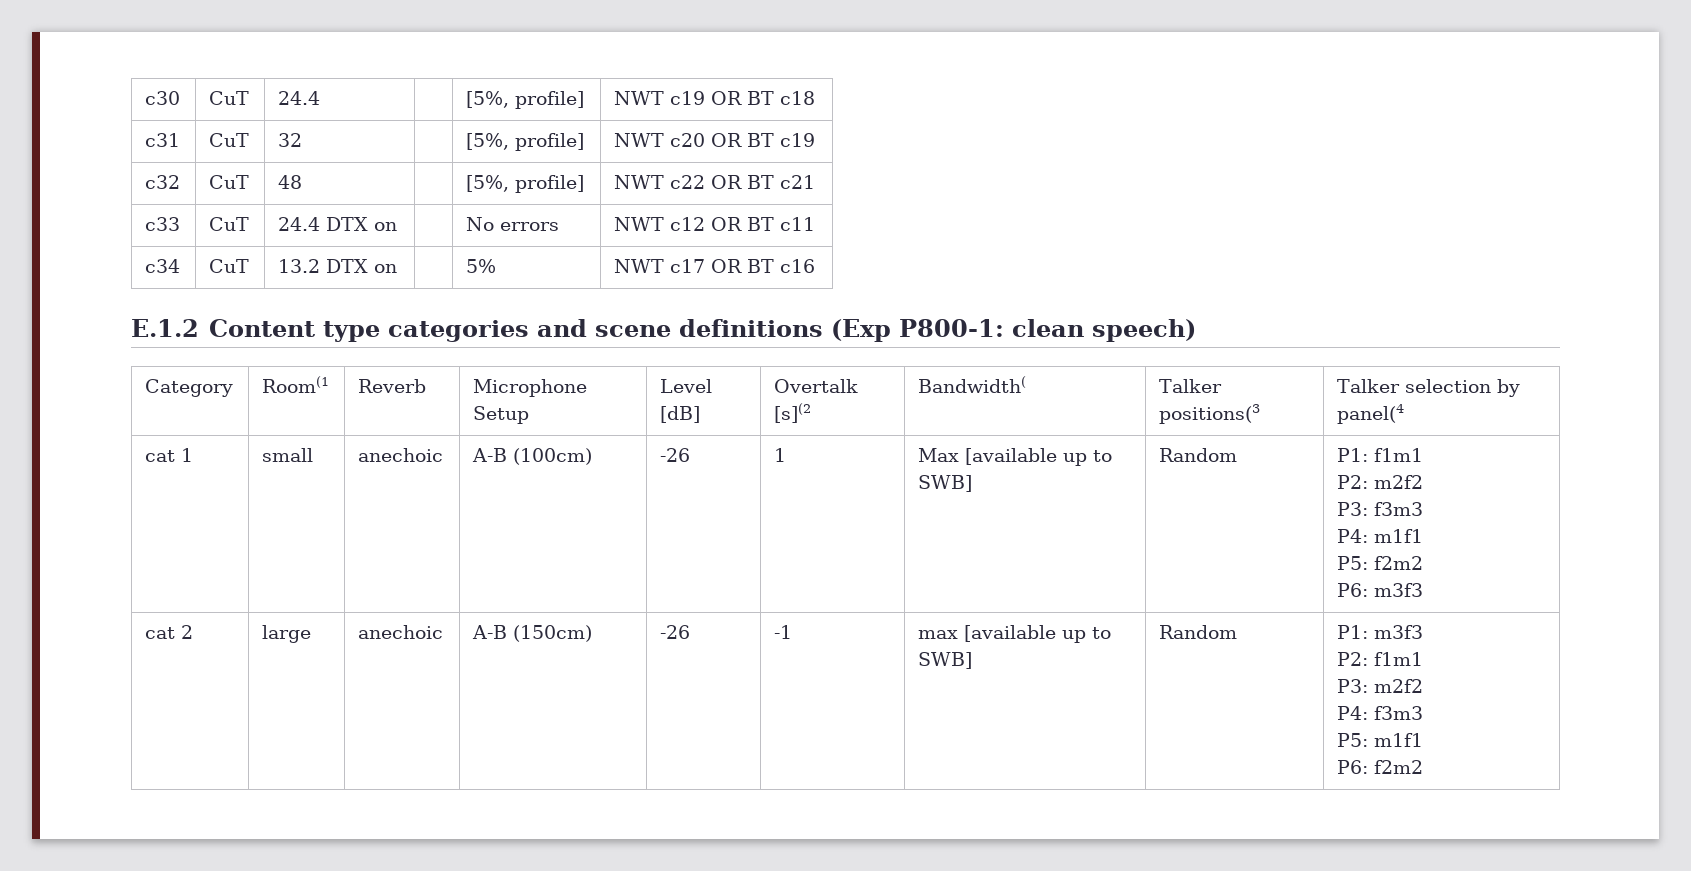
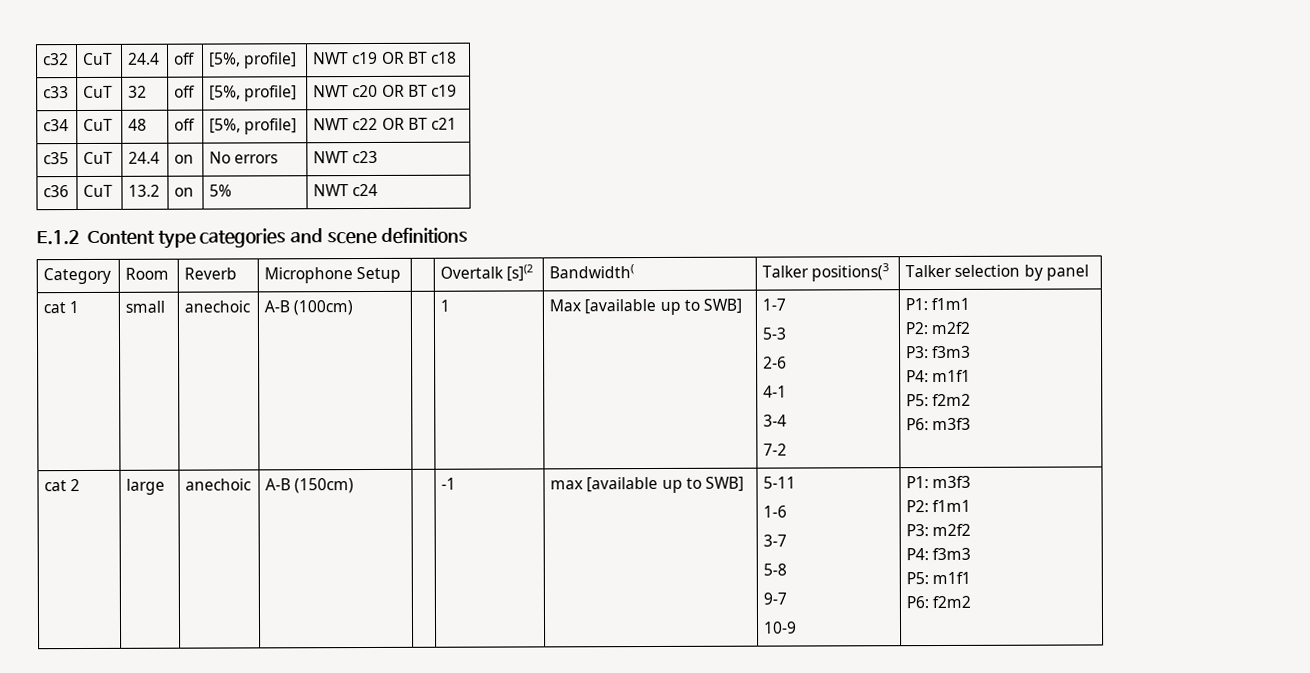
[145,91,181,105] [209,91,250,105] [278,91,321,105] c30 | CuT | 24.4 | -> [43,53,70,66] [83,52,114,65] [128,52,161,65] [174,52,196,65] c32 | CuT | 24.4 | off
[145,133,181,147] c31 -> [43,86,70,99] c33
(303, 140) none -> [174,85,196,98] off
[145,175,181,189] c32 -> [43,119,70,132] c34
(303, 182) none -> [174,118,196,131] off
[145,217,181,231] [209,217,250,231] [278,217,398,231] c33 | CuT | 24.4 DTX on | | -> [43,152,70,165] [83,151,114,164] [128,151,161,164] [174,154,195,164] c35 | CuT | 24.4 | on |
[670,217,816,231] [145,259,181,273] c12 OR BT c11 // c34 -> [352,150,379,164] [43,185,70,198] c23 // c36
[326,259,398,273] DTX on | | -> [174,187,195,197] | on |
[670,259,816,273] c17 OR BT c16 -> [352,183,379,197] c24
[831,319,1197,342] (Exp P800-1: clean speech) -> (469, 235) none
[262,376,330,393] Room(1 -> [125,267,170,280] Room
[660,379,713,393] [660,406,701,423] Level [dB] -> (402, 275) none
[1337,404,1405,424] panel(4 -> [1045,264,1089,281] panel
[660,448,691,462] -26 -> (354, 308) none
[1159,448,1238,462] Random -> [762,298,787,311] [762,327,788,340] [763,356,788,369] [763,385,788,398] [763,414,788,427] [763,443,788,456] 1-7 // 5-3 // 2-6 // 4-1 // 3-4 // 7-2
[660,625,691,639] -26 -> (355, 486) none
[1159,625,1238,639] Random -> [763,476,797,489] [763,505,788,518] [763,534,788,547] [763,563,788,576] [763,592,788,605] [763,621,798,634] 5-11 // 1-6 // 3-7 // 5-8 // 9-7 // 10-9

